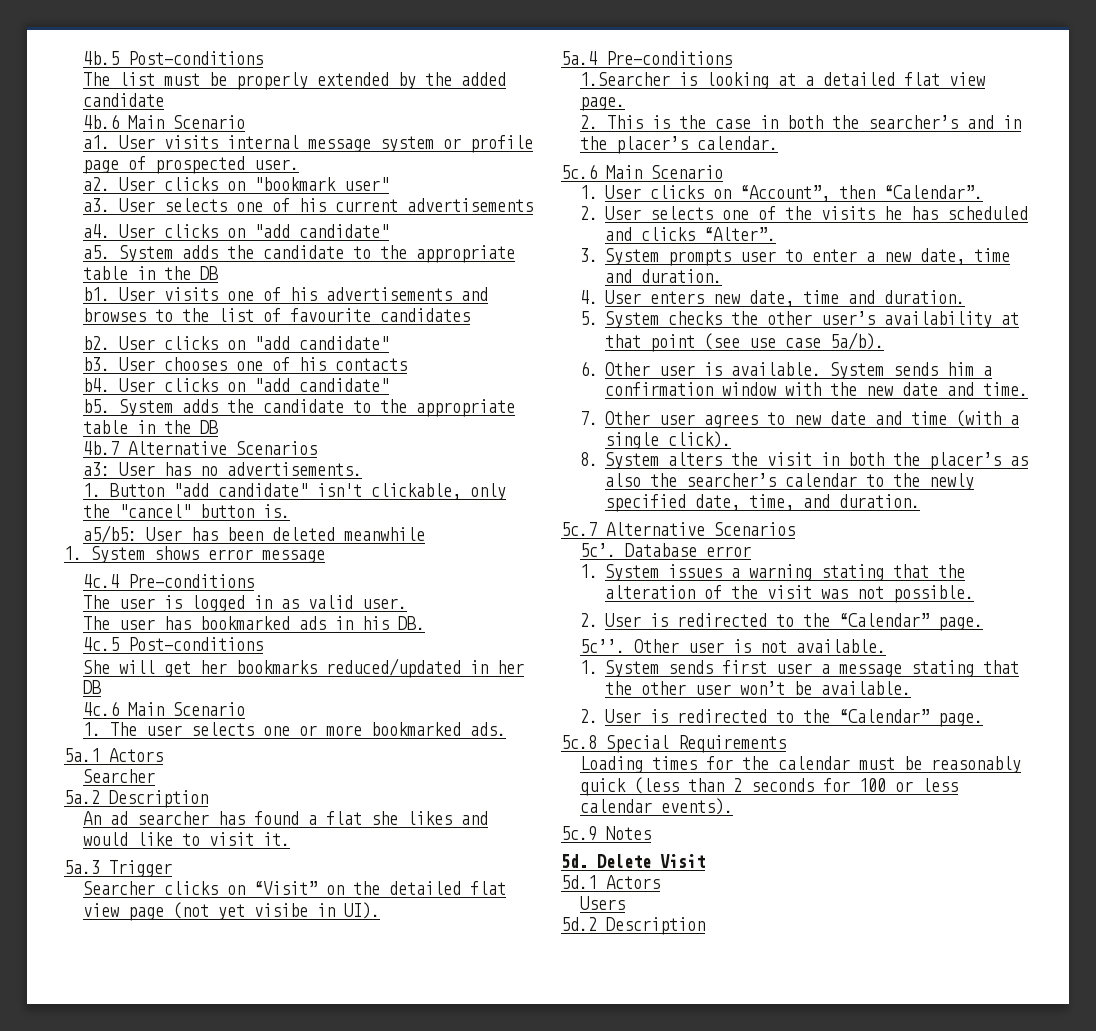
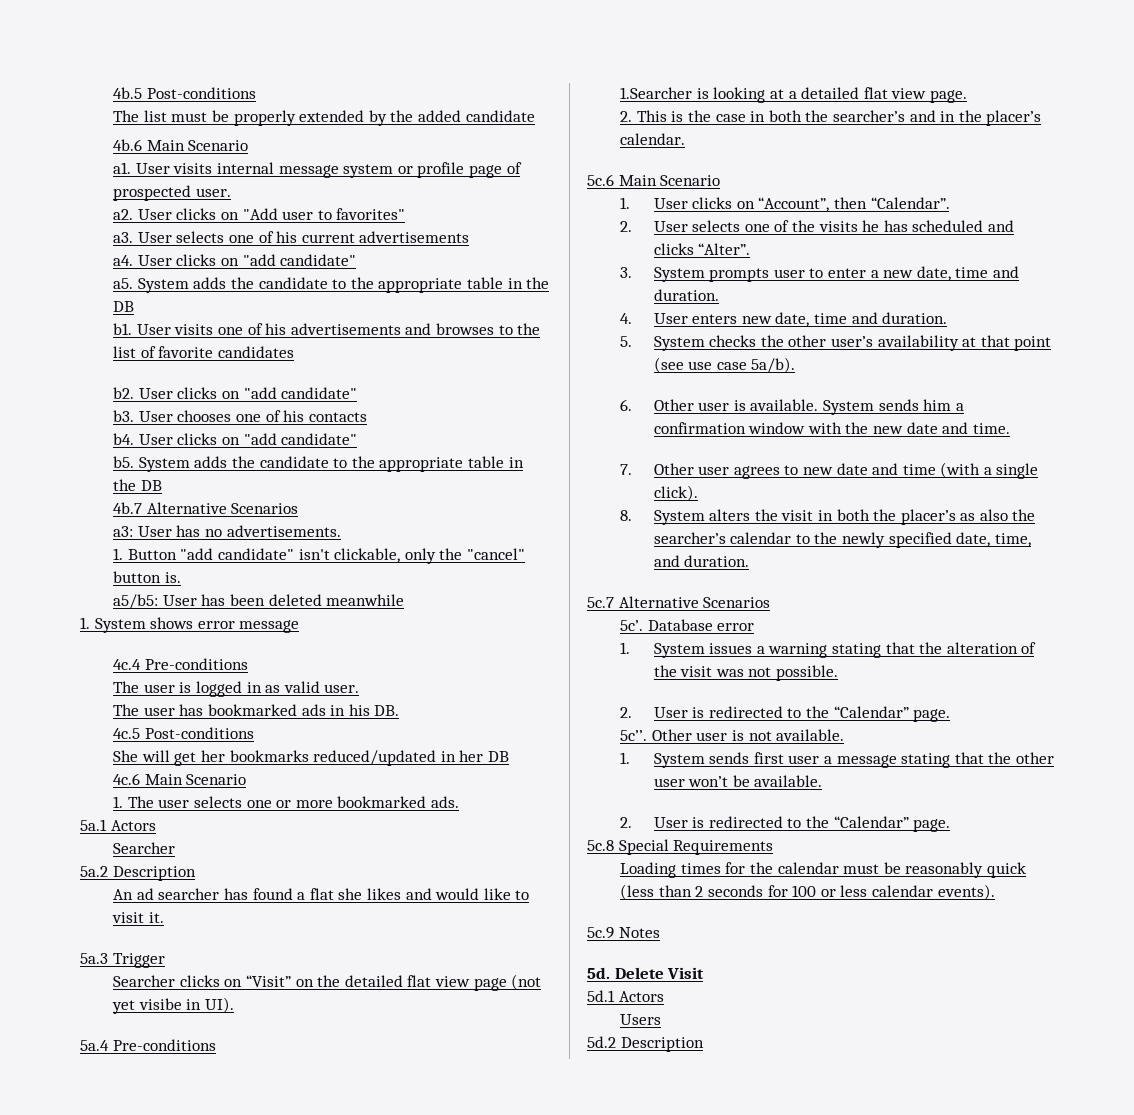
[253,177,389,191] "bookmark user" -> [242,208,406,220] "Add user to favorites"
[289,308,371,322] favourite -> [158,346,214,358] favorite

